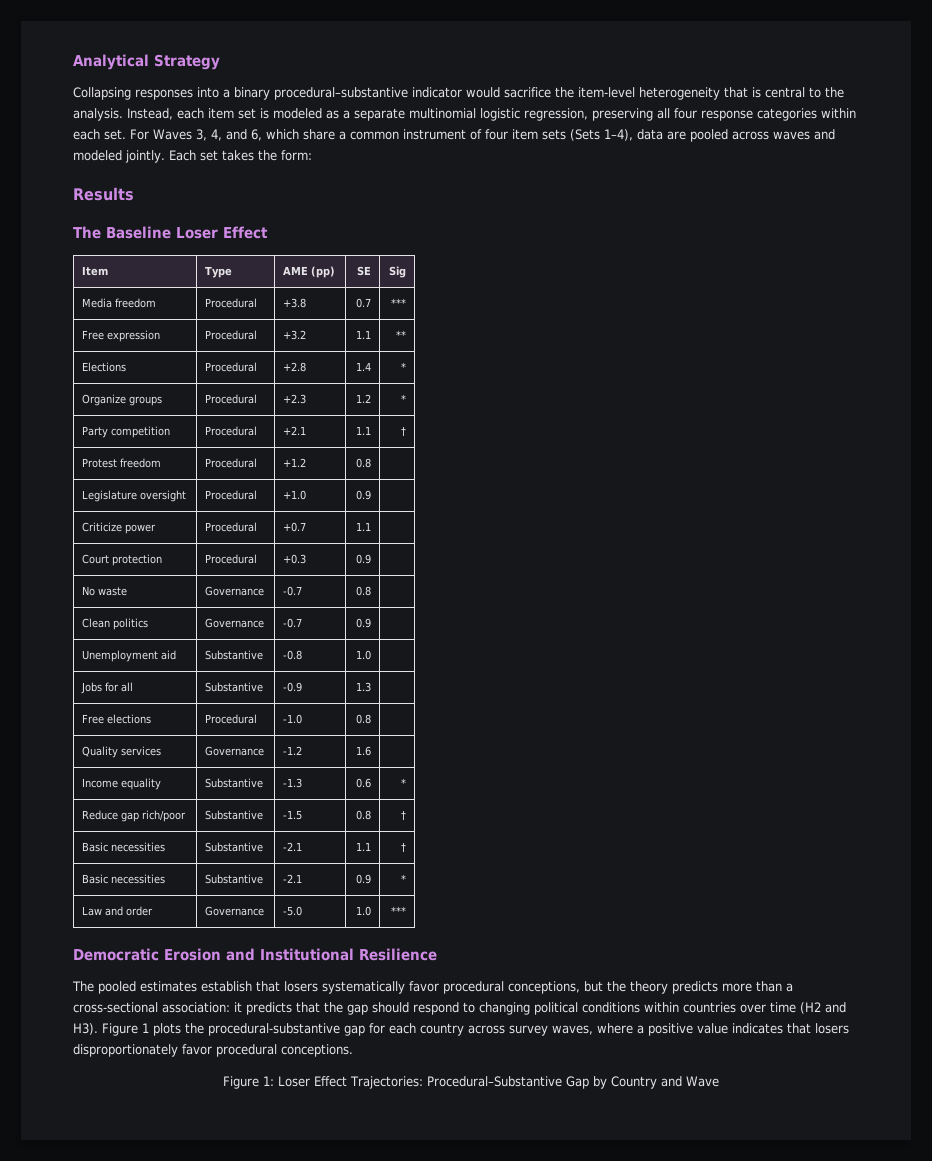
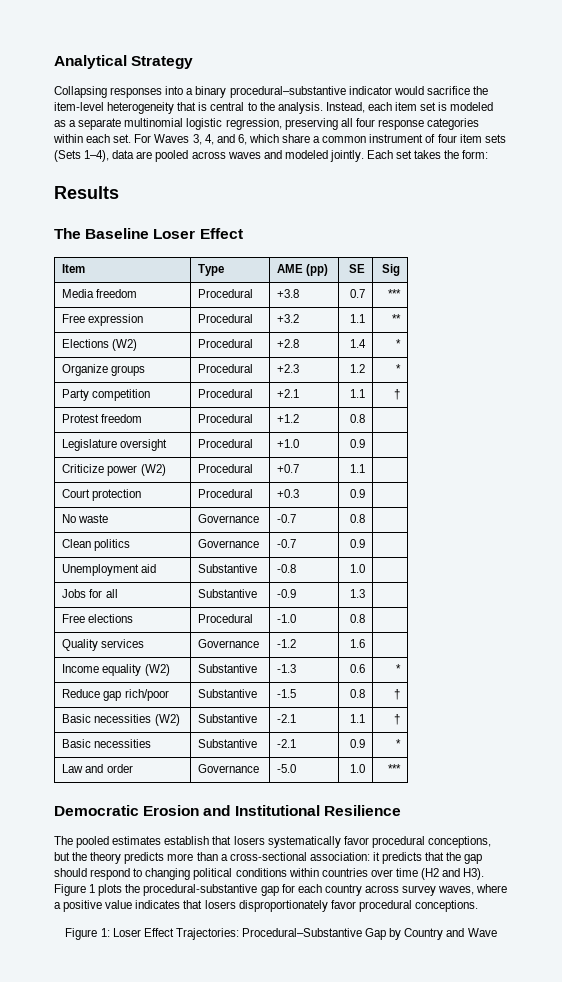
(126, 367) none -> [112,339,138,351] (W2)
(156, 529) none -> [140,464,166,476] (W2)
(161, 784) none -> [144,664,170,676] (W2)
(165, 847) none -> [154,714,180,726] (W2)

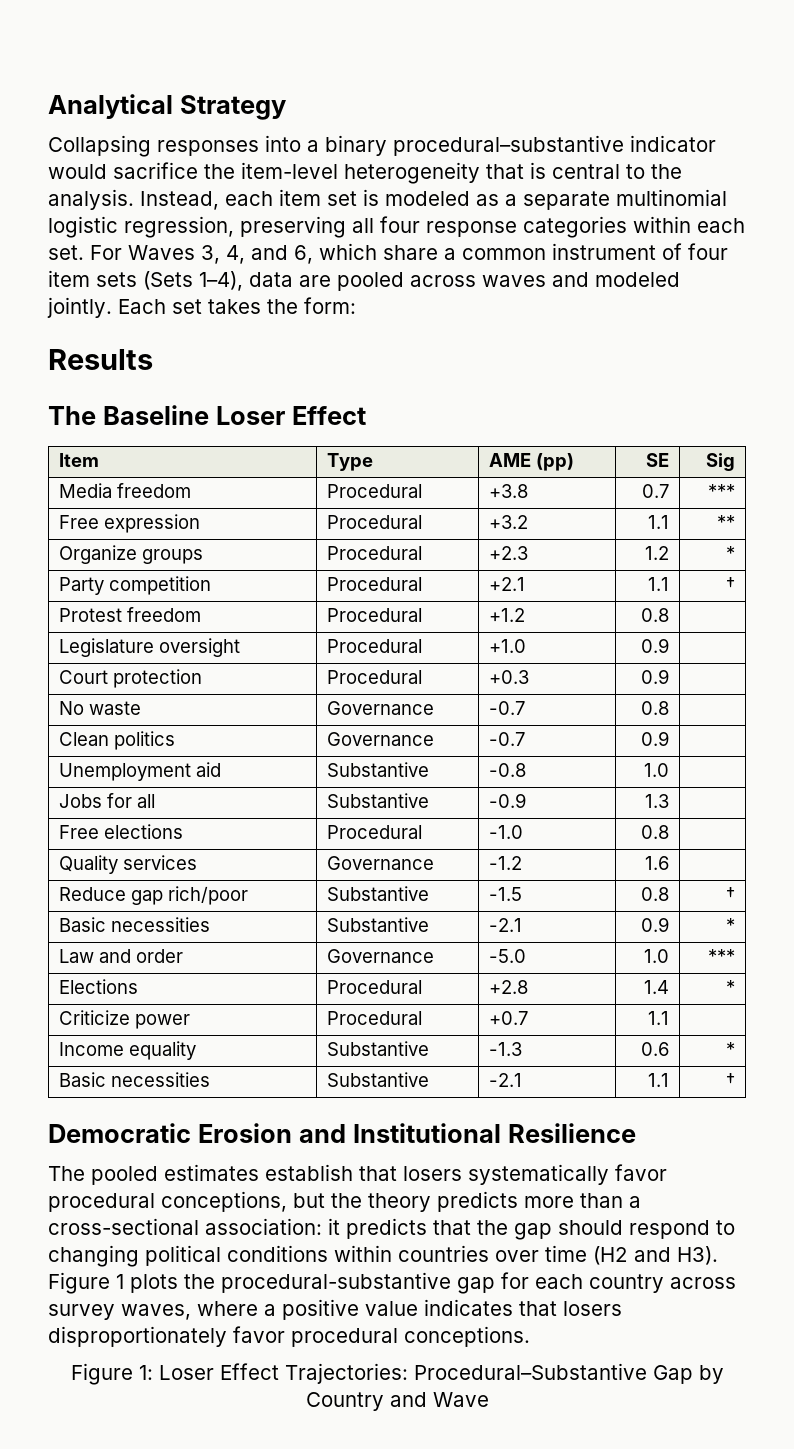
[62,339,138,351] [198,339,254,348] [277,339,300,348] [349,339,366,348] [395,339,401,348] // Elections (W2) | Procedural | +2.8 | 1.4 | * -> (735, 522) none
[62,464,166,476] [198,464,254,473] [277,464,300,473] [349,464,365,473] // Criticize power (W2) | Procedural | +0.7 | 1.1 | -> (669, 645) none
[62,664,170,676] [198,664,258,673] [277,664,297,673] [349,664,365,673] [395,664,401,673] // Income equality (W2) | Substantive | -1.3 | 0.6 | * -> (669, 863) none
[62,714,180,726] [198,714,258,723] [277,714,297,723] [349,714,365,723] [393,714,400,725] // Basic necessities (W2) | Substantive | -2.1 | 1.1 | † -> (735, 894) none
(401, 768) none -> [59,979,139,994] [327,980,423,994] [489,980,529,994] [643,980,669,994] [725,980,735,994] [59,1010,191,1029] [327,1011,423,1025] [489,1011,529,1025] [647,1011,669,1025] [59,1041,197,1060] [327,1041,430,1056] [489,1042,523,1056] [640,1042,669,1056] [725,1042,735,1056] [59,1072,211,1087] [327,1072,430,1087] [489,1073,523,1087] [647,1073,669,1087] [725,1073,735,1087] // Elections | Procedural | +2.8 | 1.4 | * // Criticize power | Procedural | +0.7 | 1.1 | // Income equality | Substantive | -1.3 | 0.6 | * // Basic necessities | Substantive | -2.1 | 1.1 | †

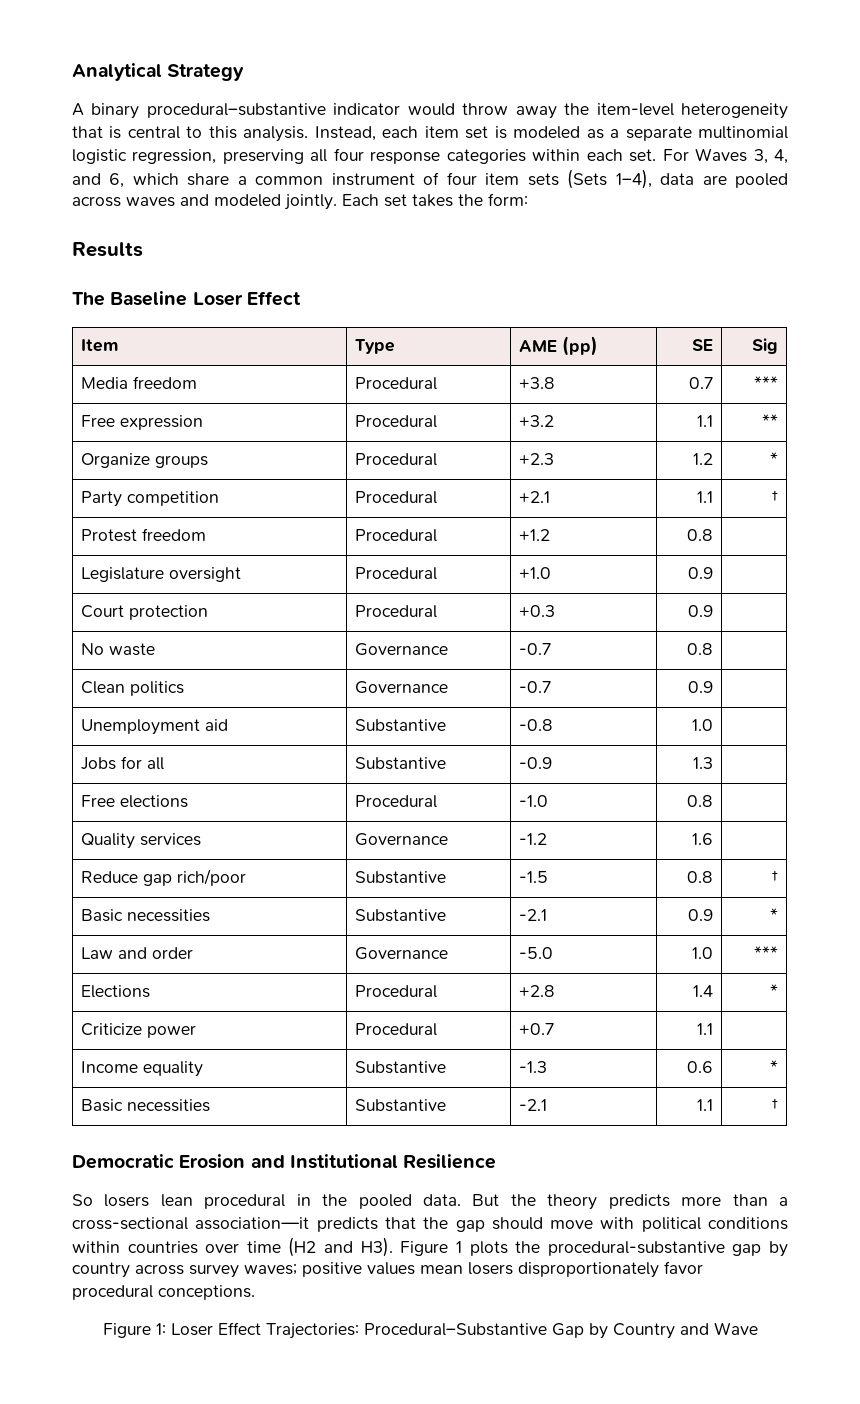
[48,135,319,157] Collapsing responses into a -> [72,103,84,116] A
[113,162,198,179] sacrifice -> [462,103,557,119] throw away
[651,164,682,179] the -> [208,126,237,139] this
[48,1164,667,1185] [48,1191,325,1212] The pooled estimates establish that losers systematically favor procedural conceptions, but -> [72,1194,500,1209] So losers lean procedural in the pooled data. But
[205,1218,340,1235] association: it -> [195,1217,310,1230] association—it
[629,1220,735,1239] [48,1245,139,1267] respond to changing -> [550,1217,635,1229] move with
[501,1272,583,1289] for each -> [769,1241,789,1257] by
[121,1299,557,1320] waves, where a positive value indicates that -> [244,1262,463,1277] waves; positive values mean

